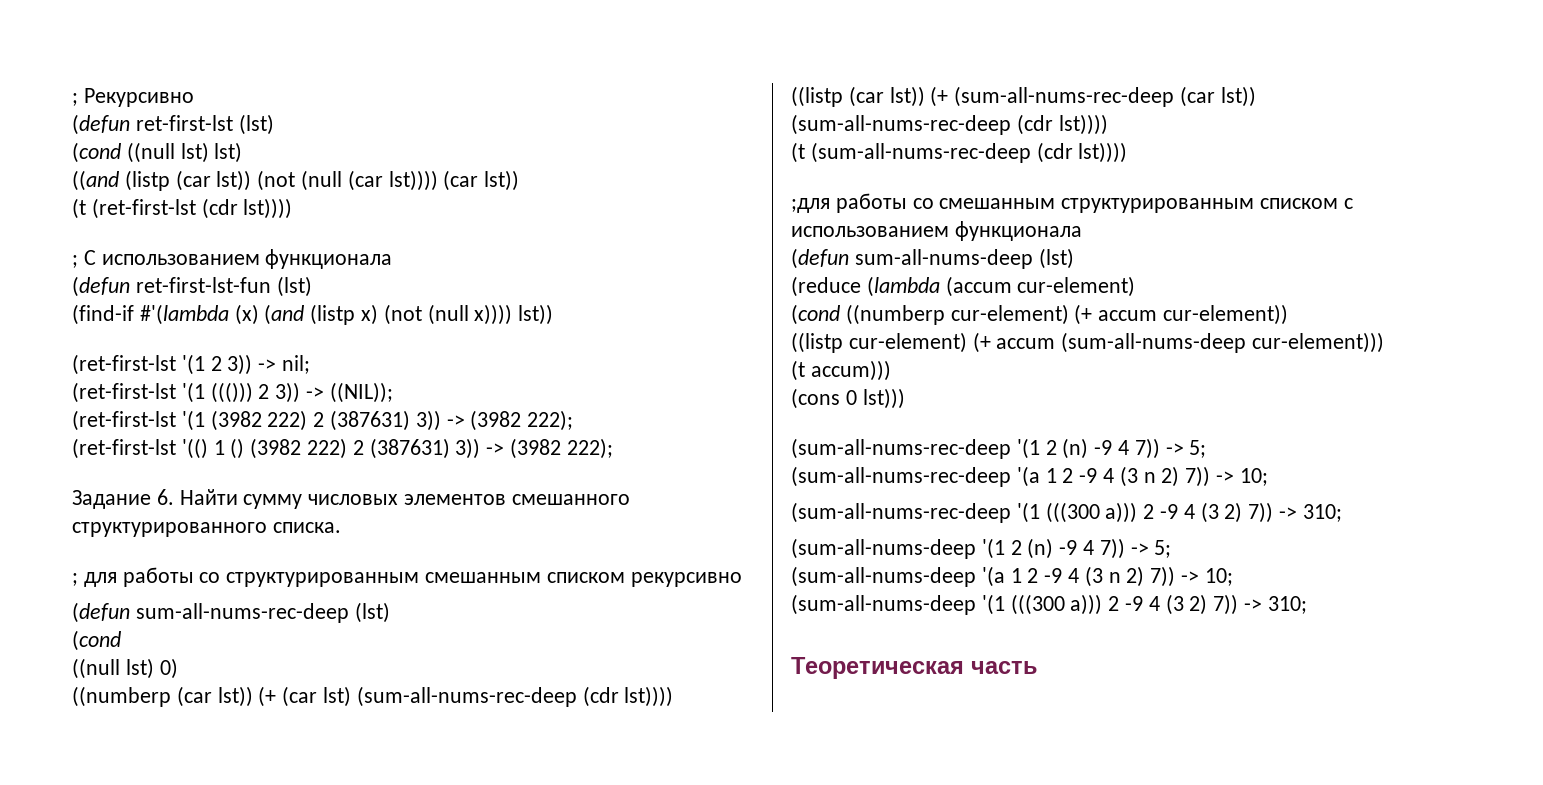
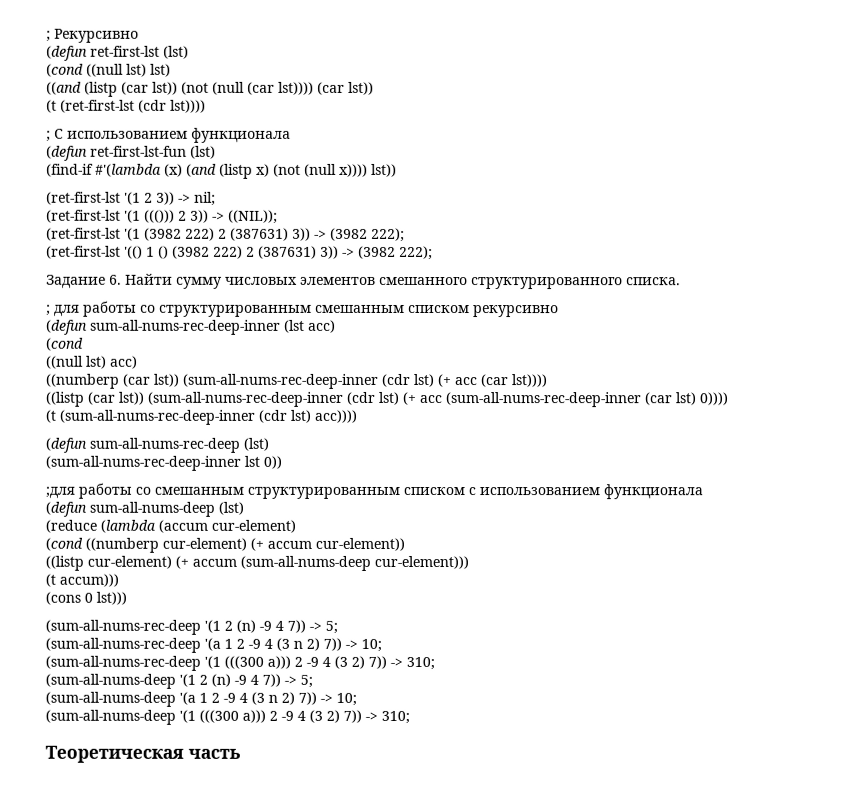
[135,602,390,623] sum-all-nums-rec-deep (lst) -> [90,319,336,335] sum-all-nums-rec-deep-inner (lst acc)
[159,658,178,679] 0) -> [110,355,138,369] acc)
[258,686,674,707] [791,86,1256,107] [791,114,1108,135] [791,142,1128,163] (+ (car lst) (sum-all-nums-rec-deep (cdr lst)))) // ((listp (car lst)) (+ (sum-all-nums-rec-deep (car lst)) (sum-all-nums-rec-deep (cdr lst)))) // (t (sum-all-nums-rec-deep (cdr lst)))) -> [183,373,548,389] [45,391,729,408] [45,409,357,425] [45,437,269,453] [45,455,282,471] (sum-all-nums-rec-deep-inner (cdr lst) (+ acc (car lst)))) // ((listp (car lst)) (sum-all-nums-rec-deep-inner (cdr lst) (+ acc (sum-all-nums-rec-deep-inner (car lst) 0)))) // (t (sum-all-nums-rec-deep-inner (cdr lst) acc)))) // (defun sum-all-nums-rec-deep (lst) // (sum-all-nums-rec-deep-inner lst 0))

